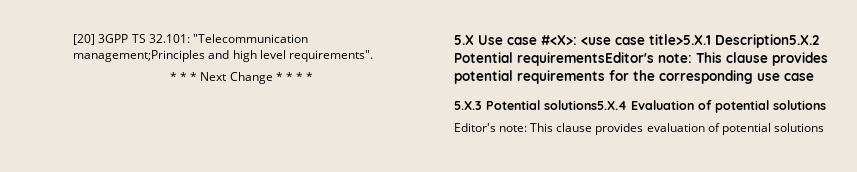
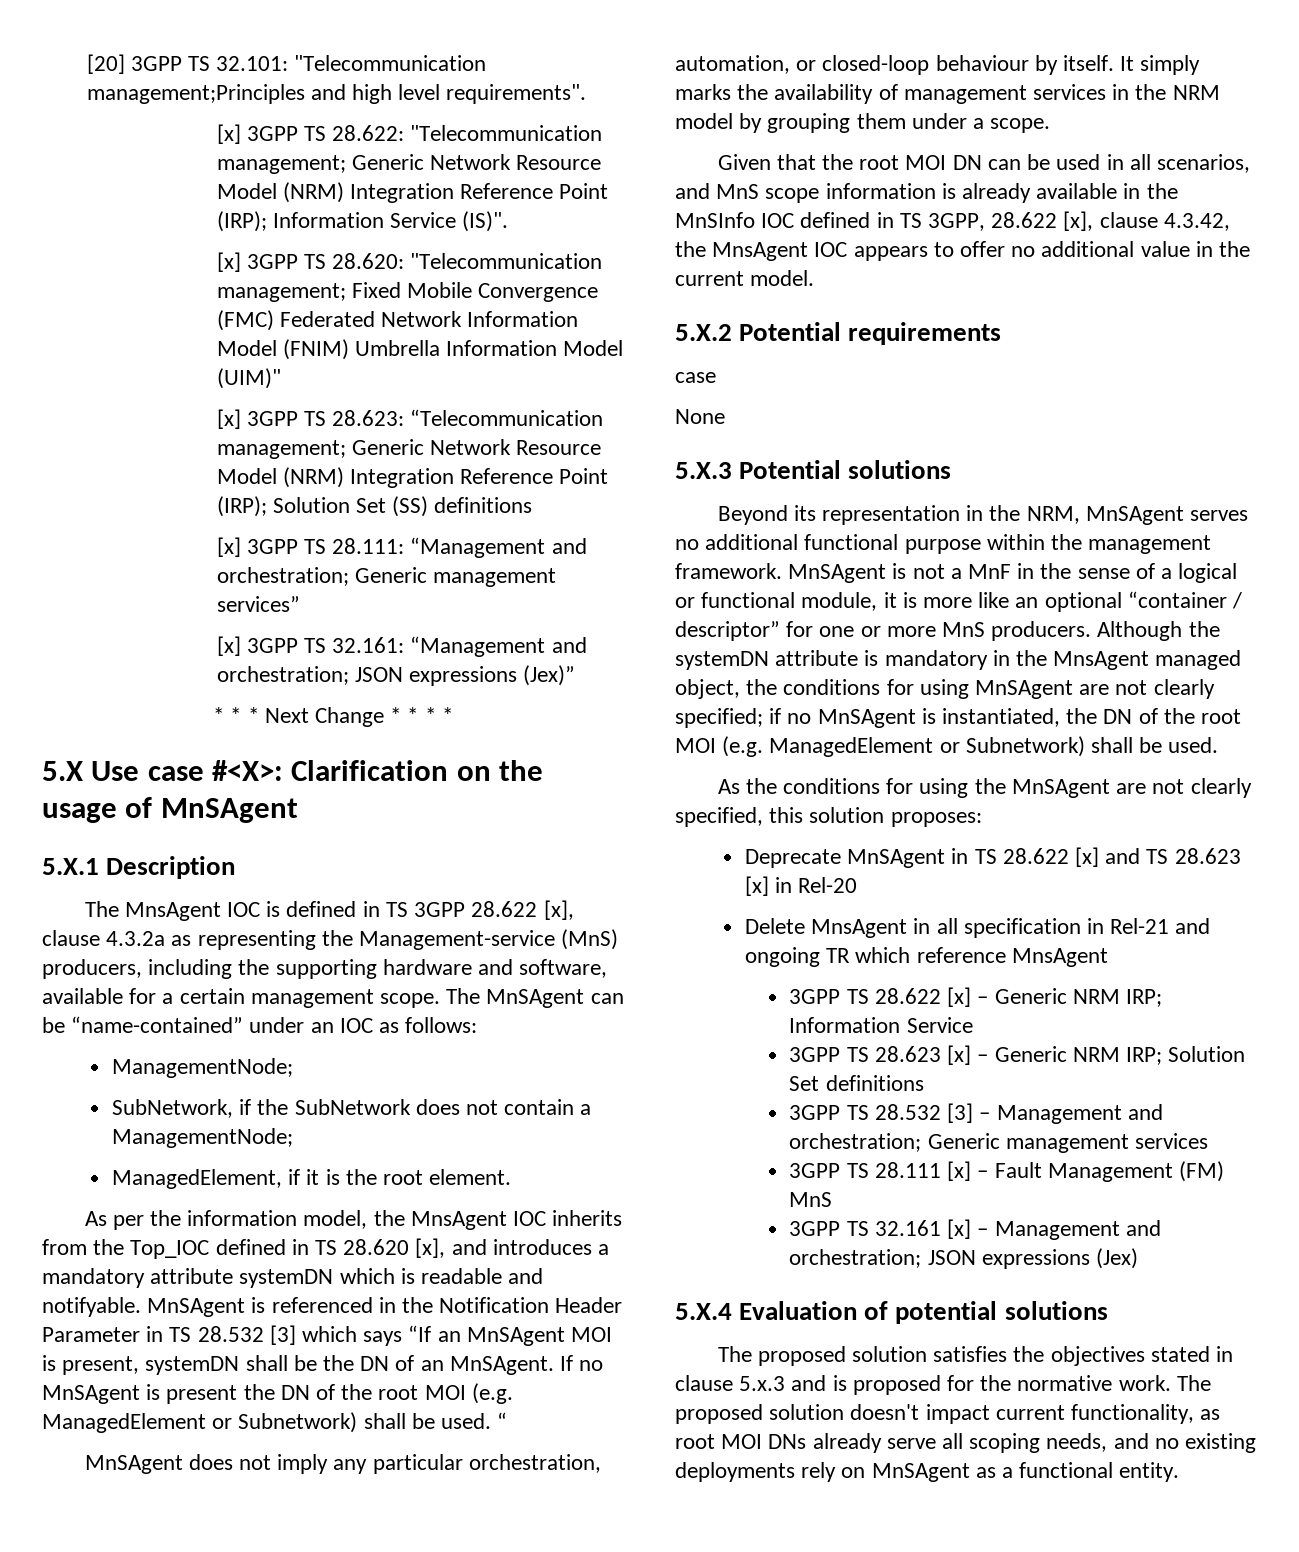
(373, 56) none -> [216,124,603,144] [216,154,602,174] [216,182,609,203] [216,211,509,232] [216,252,603,272] [216,282,599,302] [216,310,579,331] [216,339,624,360] [216,368,281,389] [216,409,604,429] [216,439,602,459] [216,467,609,488] [216,496,533,517] [216,537,587,558] [216,567,557,587] [216,596,300,612] [216,636,587,657] [216,665,576,686] // [x] 3GPP TS 28.622: "Telecommunication management; Generic Network Resource Model (NRM) Integration Reference Point (IRP); Information Service (IS)". // [x] 3GPP TS 28.620: "Telecommunication management; Fixed Mobile Convergence (FMC) Federated Network Information Model (FNIM) Umbrella Information Model (UIM)" // [x] 3GPP TS 28.623: “Telecommunication management; Generic Network Resource Model (NRM) Integration Reference Point (IRP); Solution Set (SS) definitions // [x] 3GPP TS 28.111: “Management and orchestration; Generic management services” // [x] 3GPP TS 32.161: “Management and orchestration; JSON expressions (Jex)”
[581,34,819,48] [454,52,828,66] [454,70,814,84] [454,100,826,113] [454,123,824,135] <use case title>5.X.1 Description5.X.2 Potential requirementsEditor's note: This clause provides potential requirements for the corresponding use case // 5.X.3 Potential solutions5.X.4 Evaluation of potential solutions // Editor's note: This clause provides evaluation of potential solutions -> [291,760,544,781] [42,797,298,823] [42,856,236,879] [84,900,574,921] [42,929,619,950] [42,959,608,979] [42,988,624,1008] [42,1016,478,1033] [111,1058,293,1078] [111,1099,592,1118] [111,1128,293,1148] [111,1169,512,1189] [84,1210,623,1230] [42,1238,610,1259] [42,1268,544,1288] [42,1297,623,1317] [42,1325,613,1346] [42,1355,604,1375] [42,1383,513,1404] [42,1412,508,1433] [84,1454,601,1474] [675,55,1201,75] [675,84,1220,104] [675,113,1051,133] [717,154,1250,173] [675,183,1178,203] [675,211,1230,231] [675,241,1251,261] [675,270,815,286] [675,322,1002,345] [675,372,716,383] [675,409,725,424] [675,460,952,479] [717,505,1249,525] [675,534,1212,554] [675,563,1238,583] [675,591,1243,612] [675,621,1220,641] [675,650,1242,670] [675,679,1215,699] [675,708,1242,728] [675,736,1219,757] [717,778,1252,798] [675,807,982,827] [744,847,1241,868] [744,876,858,896] [744,918,1211,938] [744,947,1108,967] [789,987,1162,1007] [789,1017,973,1033] [789,1045,1246,1065] [789,1075,924,1091] [789,1103,1163,1124] [789,1133,1209,1153] [789,1161,1224,1182] [789,1192,833,1207] [789,1219,1161,1240] [789,1248,1139,1269] [675,1301,1108,1324] [717,1346,1234,1366] [675,1375,1211,1395] [675,1404,1221,1424] [675,1433,1257,1453] [675,1462,1180,1482] Clarification on the usage of MnSAgent // 5.X.1 Description // The MnsAgent IOC is defined in TS 3GPP 28.622 [x], clause 4.3.2a as representing the Management-service (MnS) producers, including the supporting hardware and software, available for a certain management scope. The MnSAgent can be “name-contained” under an IOC as follows: // ManagementNode; // SubNetwork, if the SubNetwork does not contain a ManagementNode; // ManagedElement, if it is the root element. // As per the information model, the MnsAgent IOC inherits from the Top_IOC defined in TS 28.620 [x], and introduces a mandatory attribute systemDN which is readable and notifyable. MnSAgent is referenced in the Notification Header Parameter in TS 28.532 [3] which says “If an MnSAgent MOI is present, systemDN shall be the DN of an MnSAgent. If no MnSAgent is present the DN of the root MOI (e.g. ManagedElement or Subnetwork) shall be used. “ // MnSAgent does not imply any particular orchestration, automation, or closed-loop behaviour by itself. It simply marks the availability of management services in the NRM model by grouping them under a scope. // Given that the root MOI DN can be used in all scenarios, and MnS scope information is already available in the MnSInfo IOC defined in TS 3GPP, 28.622 [x], clause 4.3.42, the MnsAgent IOC appears to offer no additional value in the current model. // 5.X.2 Potential requirements // case // None // 5.X.3 Potential solutions // Beyond its representation in the NRM, MnSAgent serves no additional functional purpose within the management framework. MnSAgent is not a MnF in the sense of a logical or functional module, it is more like an optional “container / descriptor” for one or more MnS producers. Although the systemDN attribute is mandatory in the MnsAgent managed object, the conditions for using MnSAgent are not clearly specified; if no MnSAgent is instantiated, the DN of the root MOI (e.g. ManagedElement or Subnetwork) shall be used. // As the conditions for using the MnSAgent are not clearly specified, this solution proposes: // Deprecate MnSAgent in TS 28.622 [x] and TS 28.623 [x] in Rel-20 // Delete MnsAgent in all specification in Rel-21 and ongoing TR which reference MnsAgent // 3GPP TS 28.622 [x] – Generic NRM IRP; Information Service // 3GPP TS 28.623 [x] – Generic NRM IRP; Solution Set definitions // 3GPP TS 28.532 [3] – Management and orchestration; Generic management services // 3GPP TS 28.111 [x] – Fault Management (FM) MnS // 3GPP TS 32.161 [x] – Management and orchestration; JSON expressions (Jex) // 5.X.4 Evaluation of potential solutions // The proposed solution satisfies the objectives stated in clause 5.x.3 and is proposed for the normative work. The proposed solution doesn't impact current functionality, as root MOI DNs already serve all scoping needs, and no existing deployments rely on MnSAgent as a functional entity.

